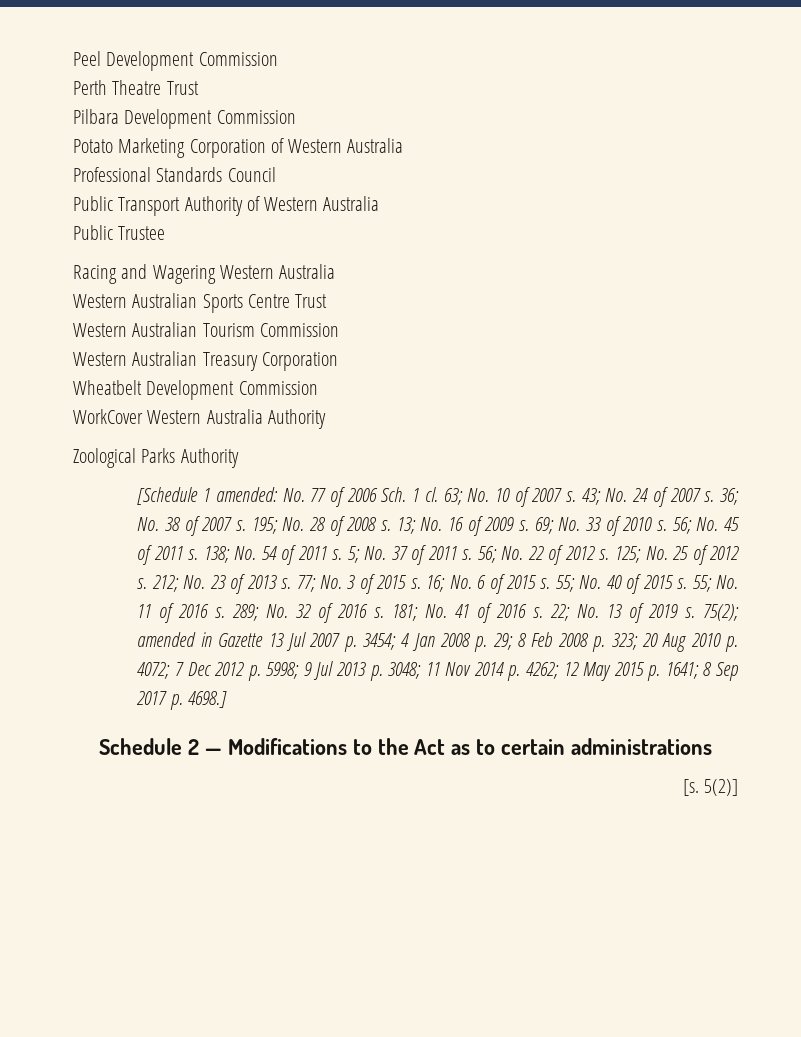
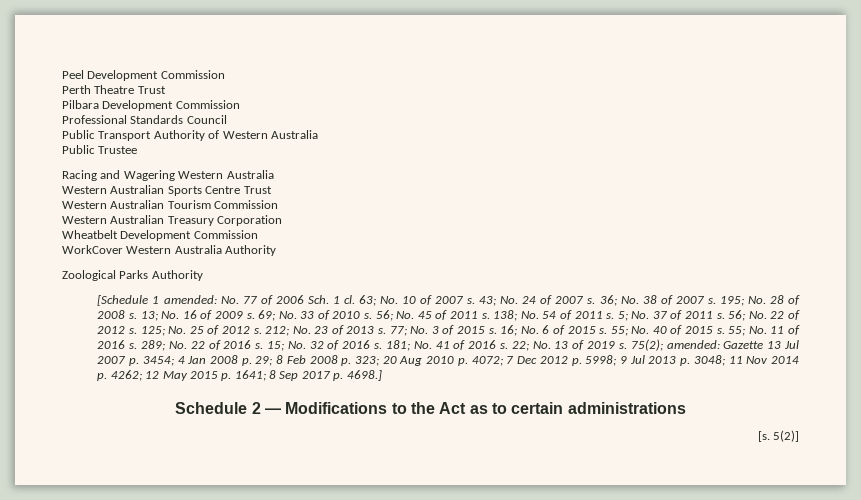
[73,138,404,158] // Potato Marketing Corporation of Western Australia -> (240, 104) none
(289, 611) none -> [190,340,306,351] 22 of 2016 s. 15; No.
[137,632,212,647] amended in -> [666,340,720,349] amended:

